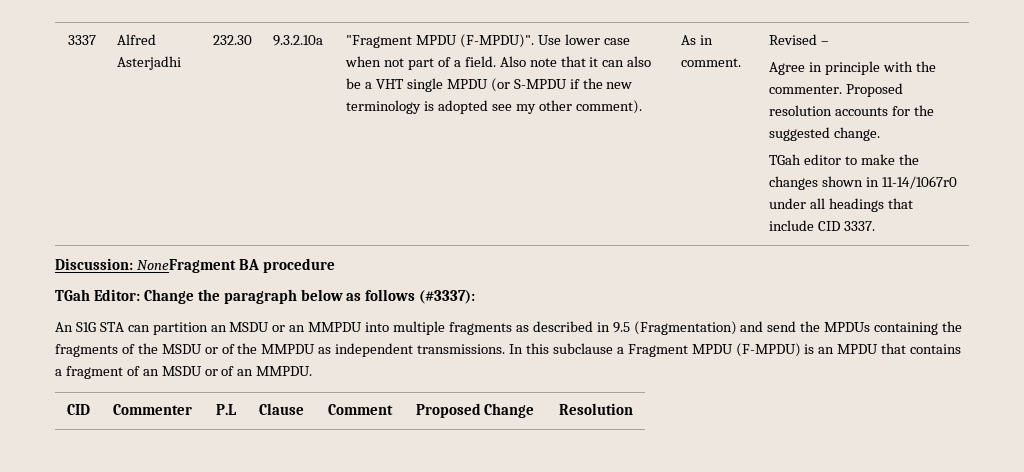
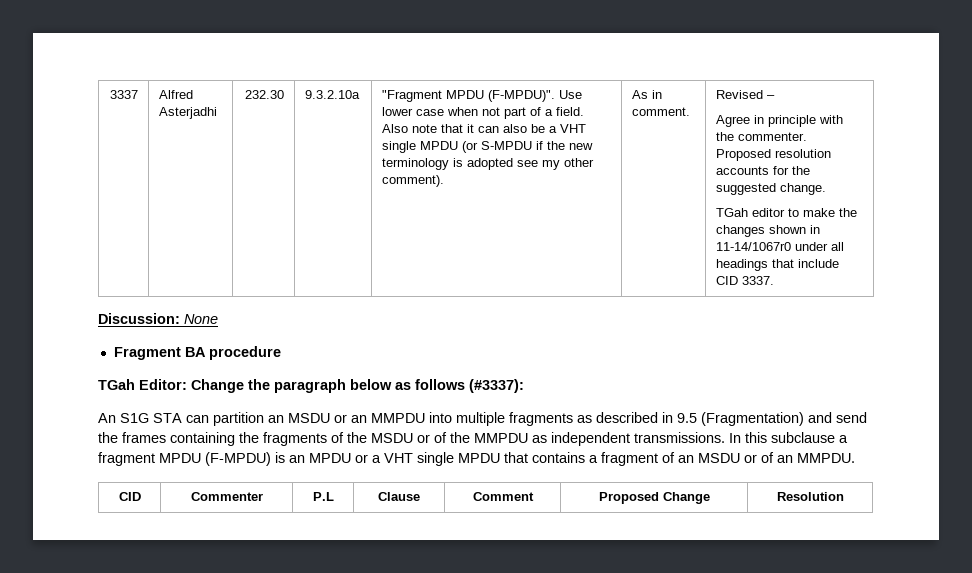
[136,259,236,273] NoneFragment -> [184,314,218,324] [113,347,181,360] None // Fragment
[824,322,871,332] MPDUs -> [122,432,166,443] frames
[627,344,688,357] Fragment -> [98,452,155,466] fragment
(879, 349) none -> [355,452,500,466] or a VHT single MPDU

